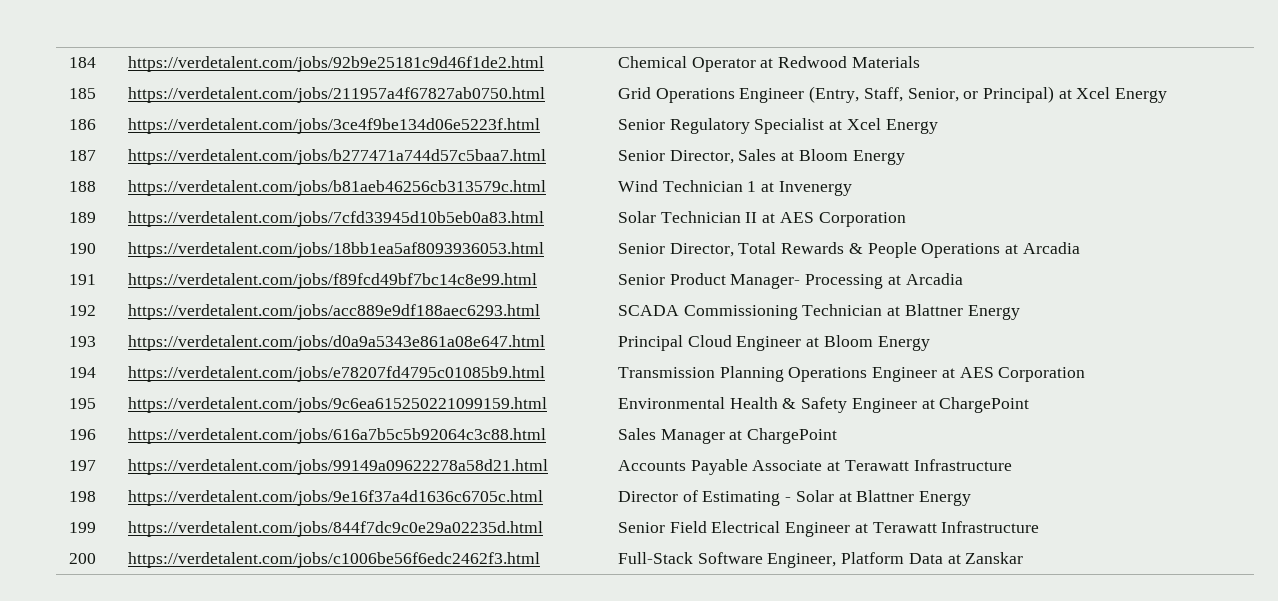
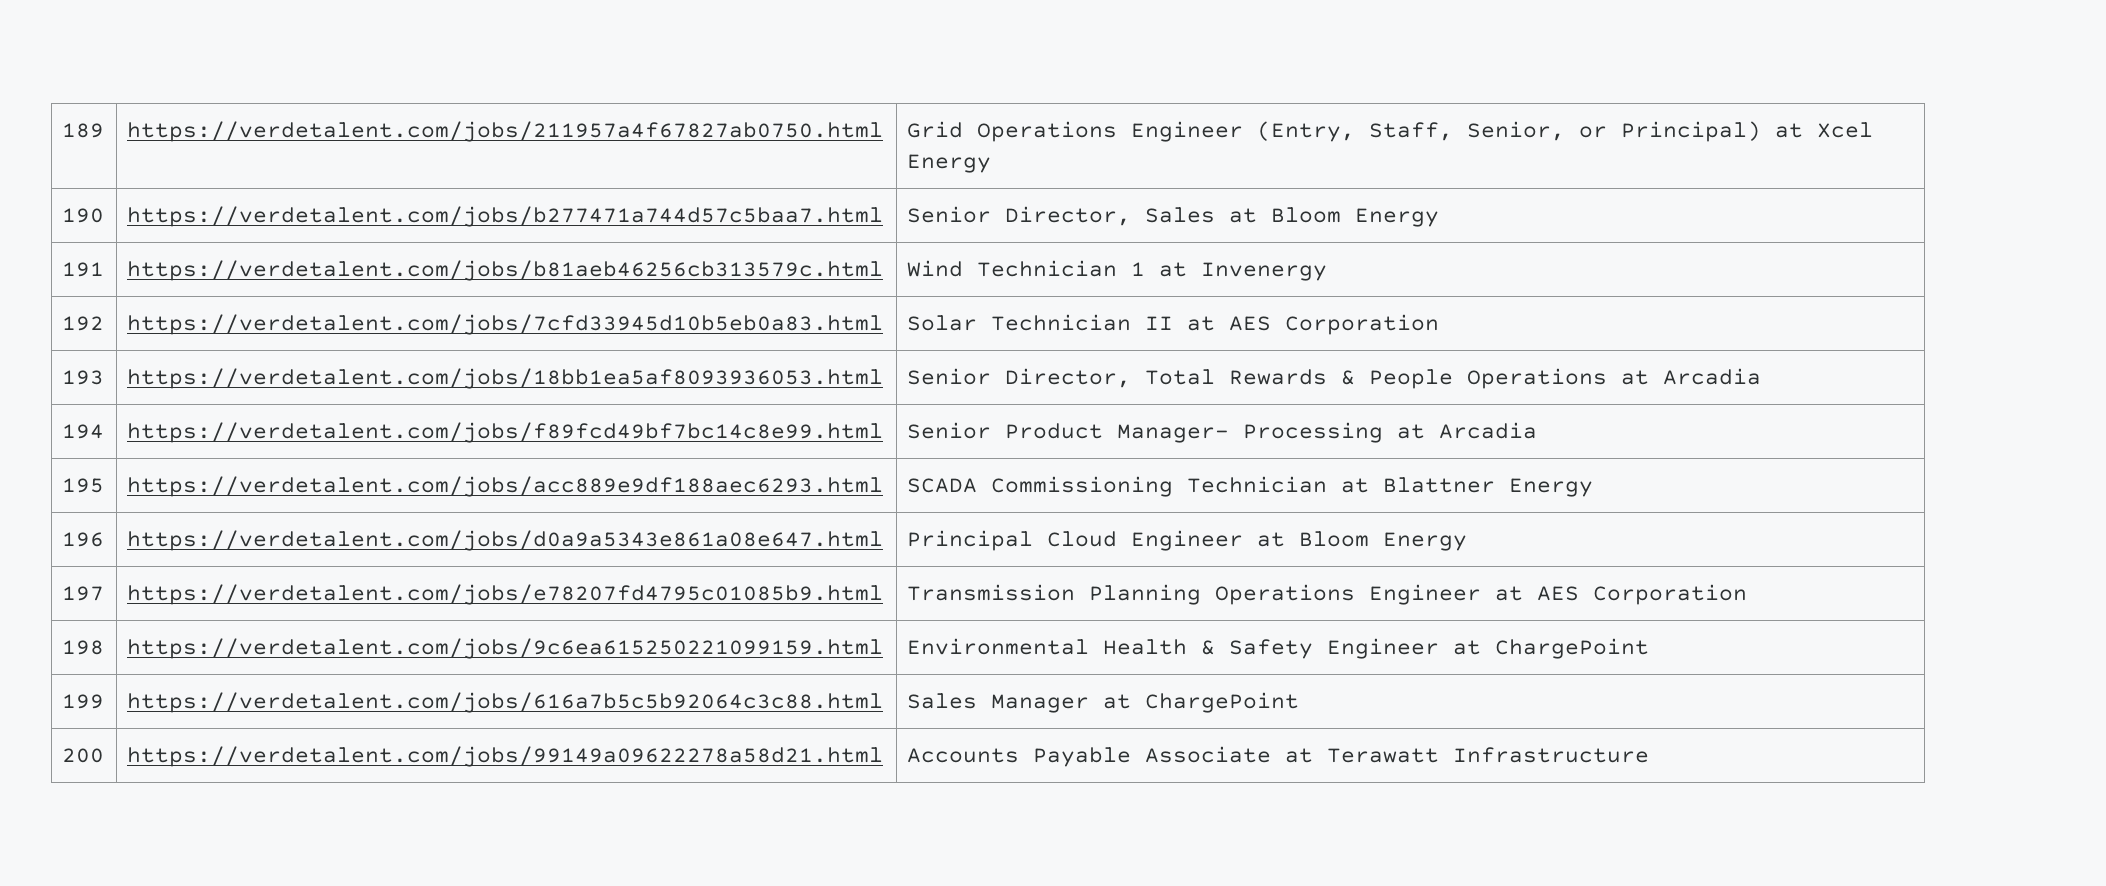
[68,57,96,68] [127,56,544,72] [617,56,920,72] [68,88,96,99] 184 | https://verdetalent.com/jobs/92b9e25181c9d46f1de2.html | Chemical Operator at Redwood Materials // 185 -> [62,123,105,138] 189
[68,119,96,130] [127,118,540,134] [617,118,938,134] [68,150,96,161] 186 | https://verdetalent.com/jobs/3ce4f9be134d06e5223f.html | Senior Regulatory Specialist at Xcel Energy // 187 -> [62,208,105,223] 190
[68,181,96,192] 188 -> [62,262,105,277] 191
[68,212,96,223] 189 -> [62,316,105,331] 192
[68,243,96,254] 190 -> [62,370,105,385] 193
[68,274,96,285] 191 -> [62,424,105,439] 194
[68,305,96,316] 192 -> [62,478,105,493] 195
[68,336,96,347] 193 -> [62,532,105,547] 196
[68,367,96,378] 194 -> [62,586,105,601] 197
[68,398,96,409] 195 -> [62,640,105,655] 198
[68,429,96,440] 196 -> [62,694,105,709] 199
[68,460,96,471] 197 -> [62,748,105,763] 200
[68,491,96,502] [127,490,543,506] [617,490,971,506] [68,522,96,533] [127,521,543,537] [617,521,1040,537] [68,553,96,564] [127,552,540,568] [617,552,1024,568] // 198 | https://verdetalent.com/jobs/9e16f37a4d1636c6705c.html | Director of Estimating - Solar at Blattner Energy // 199 | https://verdetalent.com/jobs/844f7dc9c0e29a02235d.html | Senior Field Electrical Engineer at Terawatt Infrastructure // 200 | https://verdetalent.com/jobs/c1006be56f6edc2462f3.html | Full-Stack Software Engineer, Platform Data at Zanskar -> (1650, 755) none

